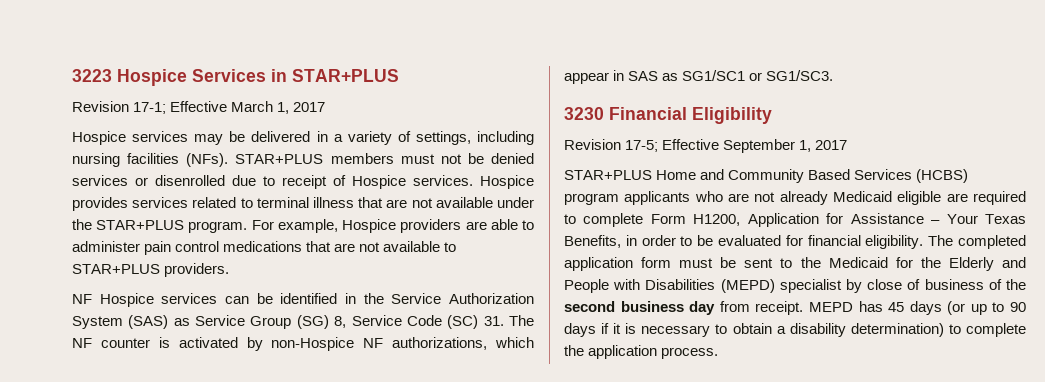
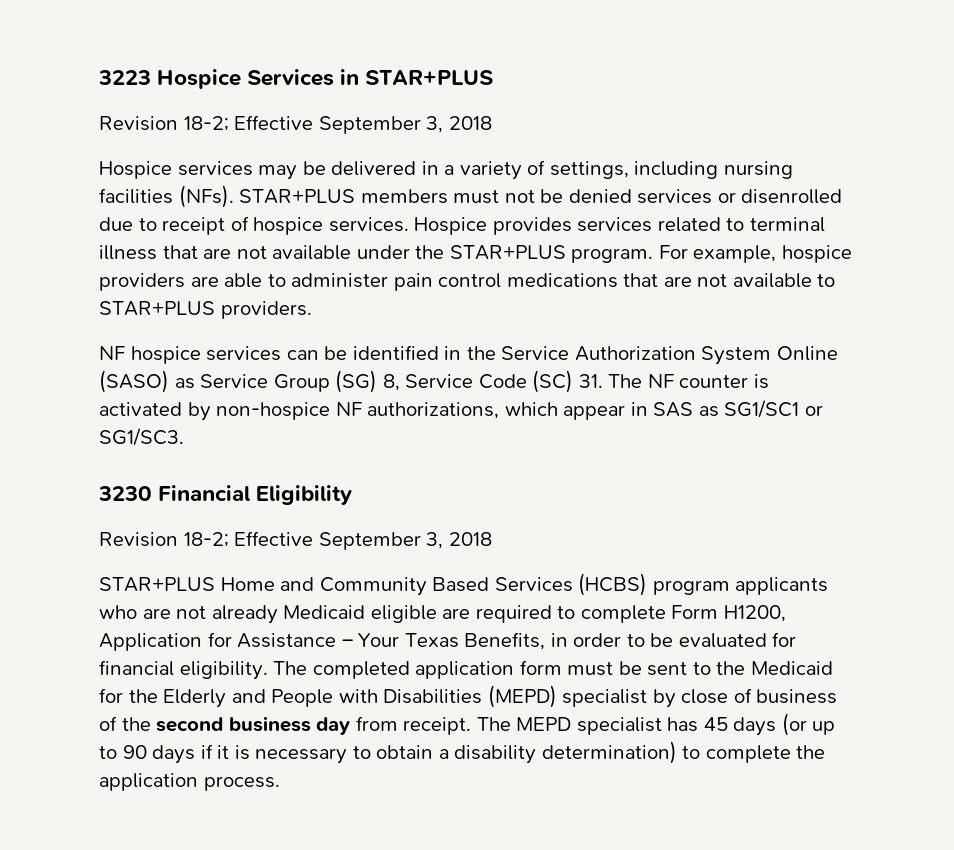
[133,101,326,114] 17-1; Effective March 1, 2017 -> [183,115,492,134] 18-2; Effective September 3, 2018
[352,175,406,189] Hospice -> [253,217,324,235] hospice
[342,219,397,233] Hospice -> [781,245,852,263] hospice
[99,293,154,307] Hospice -> [130,346,201,364] hospice
[128,315,169,329] (SAS) -> [776,346,838,361] [99,370,169,393] Online (SASO)
[271,337,355,351] non-Hospice -> [216,402,331,420] non-hospice
[625,139,848,153] 17-5; Effective September 1, 2017 -> [183,531,492,550] 18-2; Effective September 3, 2018
[808,302,853,312] MEPD -> [476,717,662,735] The MEPD specialist

